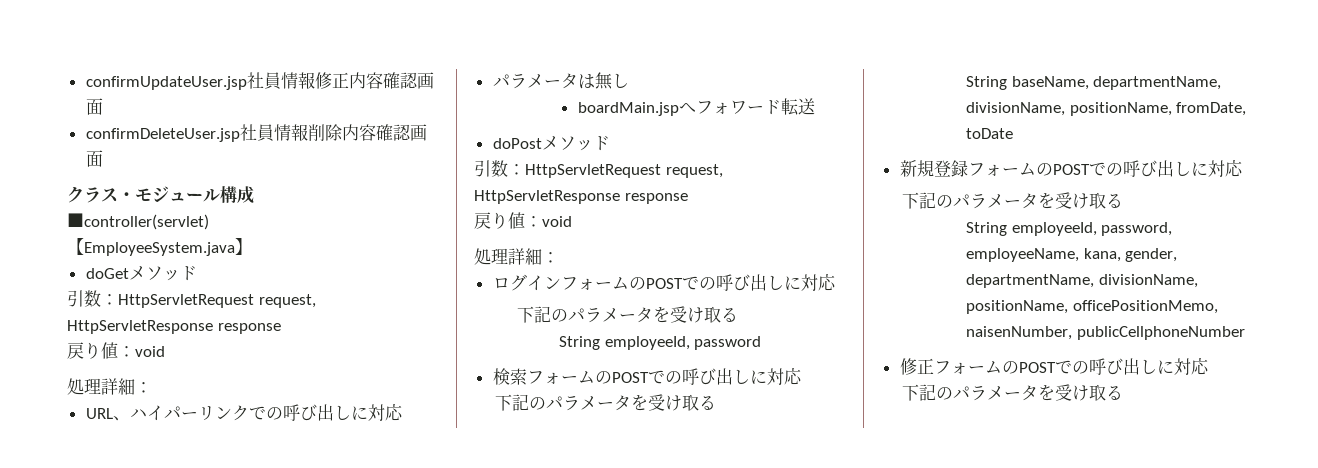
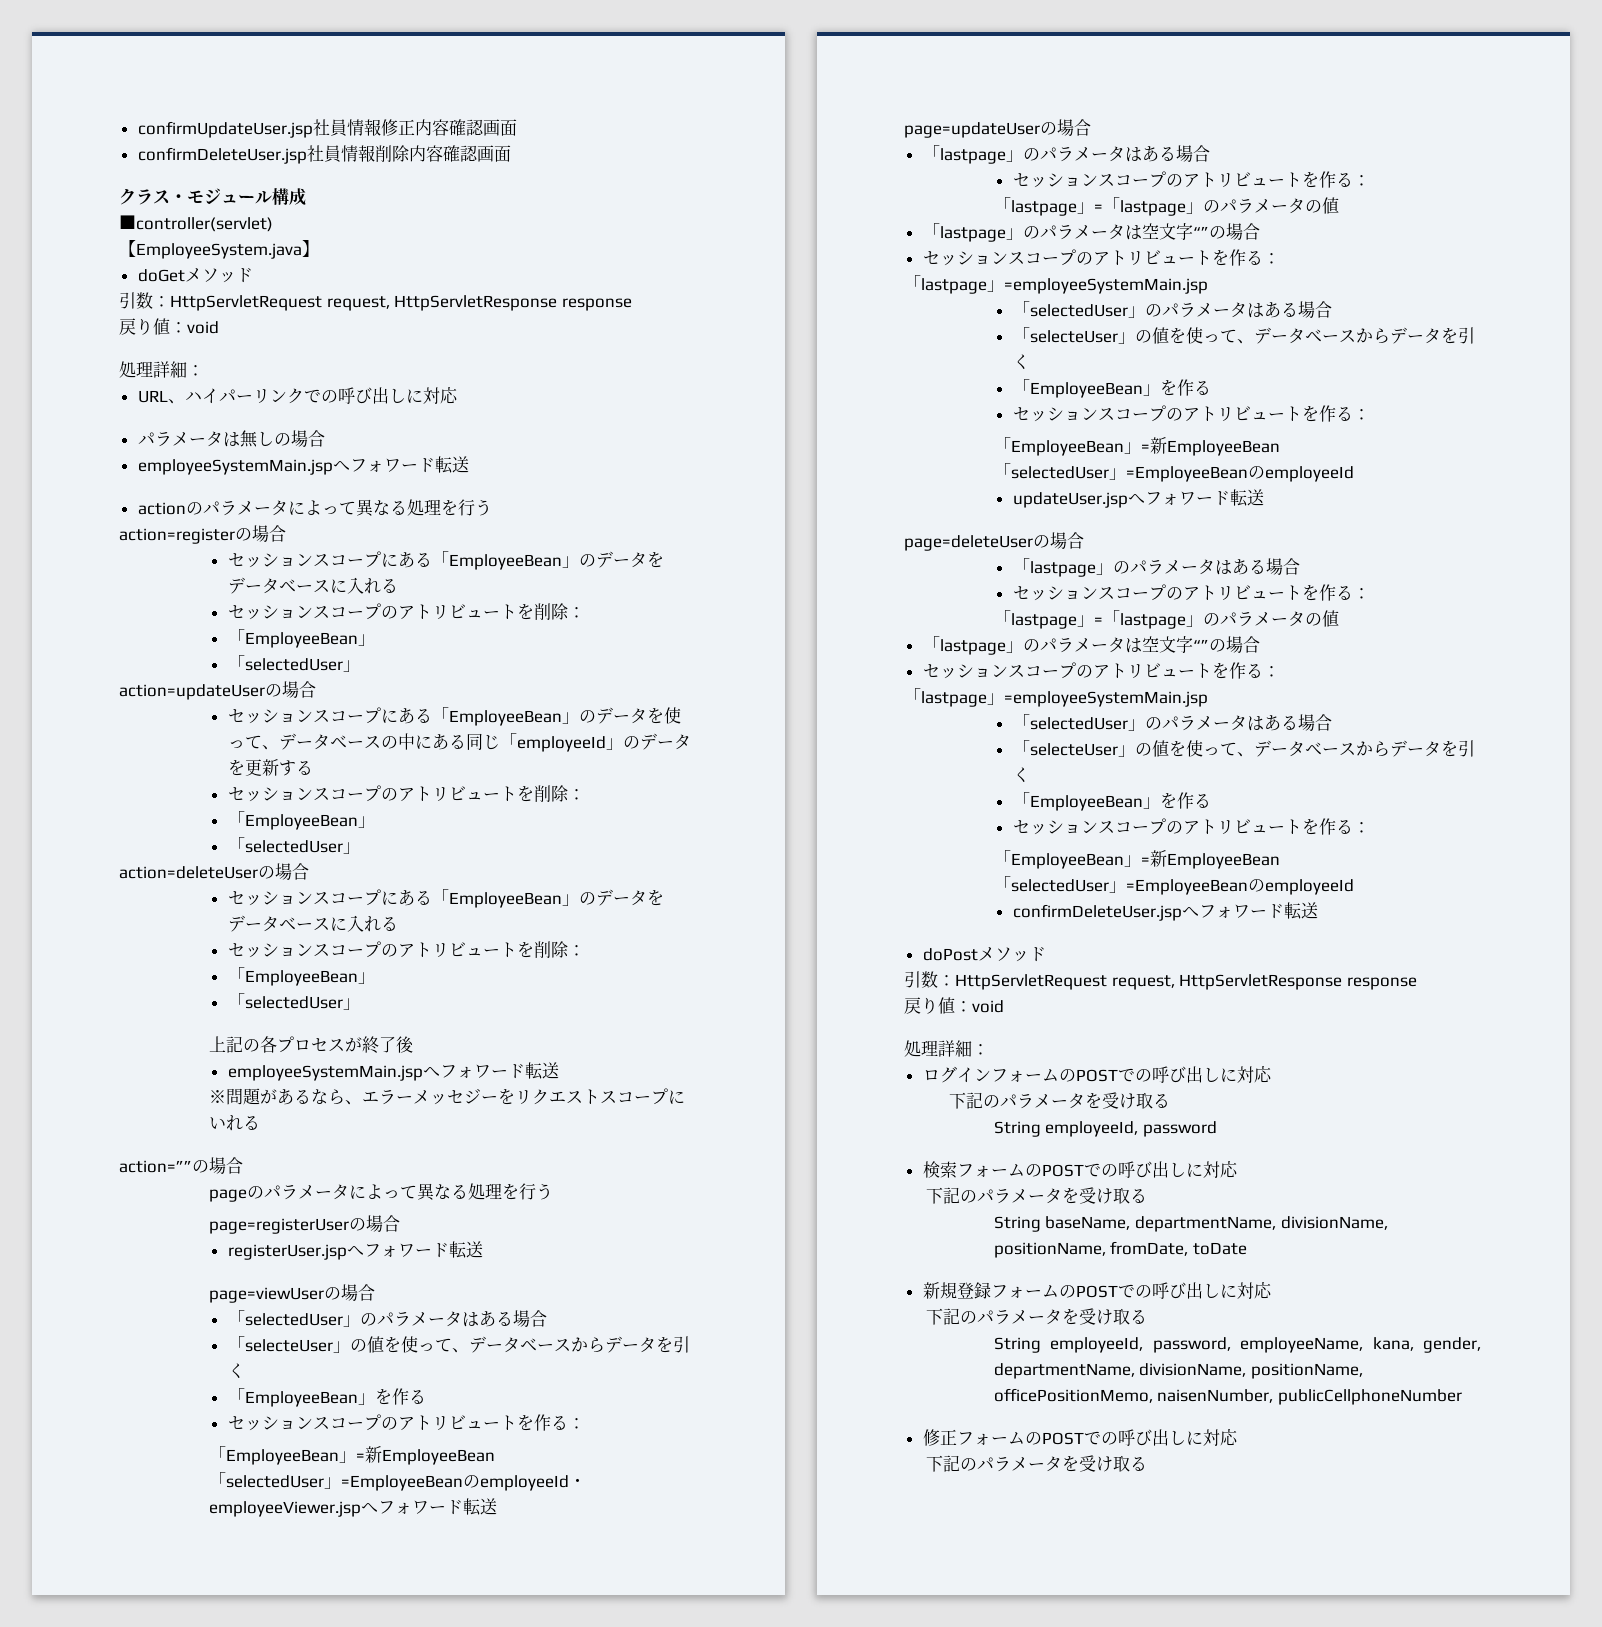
[577,102,679,116] // boardMain.jsp -> [273,430,325,447] [137,456,469,475] [137,499,492,517] [119,525,286,544] [227,551,664,570] [227,577,398,594] [227,603,585,620] [227,629,375,648] [227,655,360,672] [119,681,316,700] [227,707,681,726] [227,733,691,752] [227,759,313,776] [227,785,585,802] [227,811,375,830] [227,837,360,854] [119,863,309,880] [227,889,664,908] [227,915,398,932] [227,941,585,958] [227,967,375,986] [227,993,360,1010] [208,1036,414,1054] [227,1062,559,1081] [208,1088,685,1105] [208,1115,260,1131] [119,1157,243,1174] [208,1183,553,1202] [208,1215,400,1234] [227,1241,483,1260] [208,1284,375,1303] [227,1310,547,1327] [227,1336,690,1353] [227,1363,245,1378] [227,1388,426,1407] [227,1414,585,1431] [208,1446,495,1465] [208,1472,586,1491] [208,1498,497,1517] [904,119,1091,138] [922,145,1210,164] [1012,171,1370,188] [993,197,1339,216] [922,223,1260,242] [922,249,1280,266] [904,275,1208,294] [1012,301,1332,318] [1012,327,1475,344] [1012,354,1030,369] [1012,379,1211,398] [1012,405,1370,422] [993,437,1280,456] [993,463,1354,482] [1012,489,1264,508] [904,532,1084,551] [1012,558,1300,577] [1012,584,1370,601] [993,610,1339,629] [922,636,1260,655] [922,662,1280,679] [904,688,1208,707] [1012,714,1332,731] [1012,740,1475,757] [1012,767,1030,782] [1012,792,1211,811] [1012,818,1370,835] [993,850,1280,869] [993,876,1354,895] [1012,904,1182,921] の場合 // employeeSystemMain.jspへフォワード転送 // actionのパラメータによって異なる処理を行う // action=registerの場合 // セッションスコープにある「EmployeeBean」のデータをデータベースに入れる // セッションスコープのアトリビュートを削除： // 「EmployeeBean」 // 「selectedUser」 // action=updateUserの場合 // セッションスコープにある「EmployeeBean」のデータを使って、データベースの中にある同じ「employeeId」のデータを更新する // セッションスコープのアトリビュートを削除： // 「EmployeeBean」 // 「selectedUser」 // action=deleteUserの場合 // セッションスコープにある「EmployeeBean」のデータをデータベースに入れる // セッションスコープのアトリビュートを削除： // 「EmployeeBean」 // 「selectedUser」 // 上記の各プロセスが終了後 // employeeSystemMain.jspへフォワード転送 // ※問題があるなら、エラーメッセジーをリクエストスコープにいれる // action=””の場合 // pageのパラメータによって異なる処理を行う // page=registerUserの場合 // registerUser.jspへフォワード転送 // page=viewUserの場合 // 「selectedUser」のパラメータはある場合 // 「selecteUser」の値を使って、データベースからデータを引く // 「EmployeeBean」を作る // セッションスコープのアトリビュートを作る： // 「EmployeeBean」=新EmployeeBean // 「selectedUser」=EmployeeBeanのemployeeId・employeeViewer.jspへフォワード転送 // page=updateUserの場合 // 「lastpage」のパラメータはある場合 // セッションスコープのアトリビュートを作る： // 「lastpage」=「lastpage」のパラメータの値 // 「lastpage」のパラメータは空文字“”の場合 // セッションスコープのアトリビュートを作る： // 「lastpage」=employeeSystemMain.jsp // 「selectedUser」のパラメータはある場合 // 「selecteUser」の値を使って、データベースからデータを引く // 「EmployeeBean」を作る // セッションスコープのアトリビュートを作る： // 「EmployeeBean」=新EmployeeBean // 「selectedUser」=EmployeeBeanのemployeeId // updateUser.jspへフォワード転送 // page=deleteUserの場合 // 「lastpage」のパラメータはある場合 // セッションスコープのアトリビュートを作る： // 「lastpage」=「lastpage」のパラメータの値 // 「lastpage」のパラメータは空文字“”の場合 // セッションスコープのアトリビュートを作る： // 「lastpage」=employeeSystemMain.jsp // 「selectedUser」のパラメータはある場合 // 「selecteUser」の値を使って、データベースからデータを引く // 「EmployeeBean」を作る // セッションスコープのアトリビュートを作る： // 「EmployeeBean」=新EmployeeBean // 「selectedUser」=EmployeeBeanのemployeeId // confirmDeleteUser.jsp

